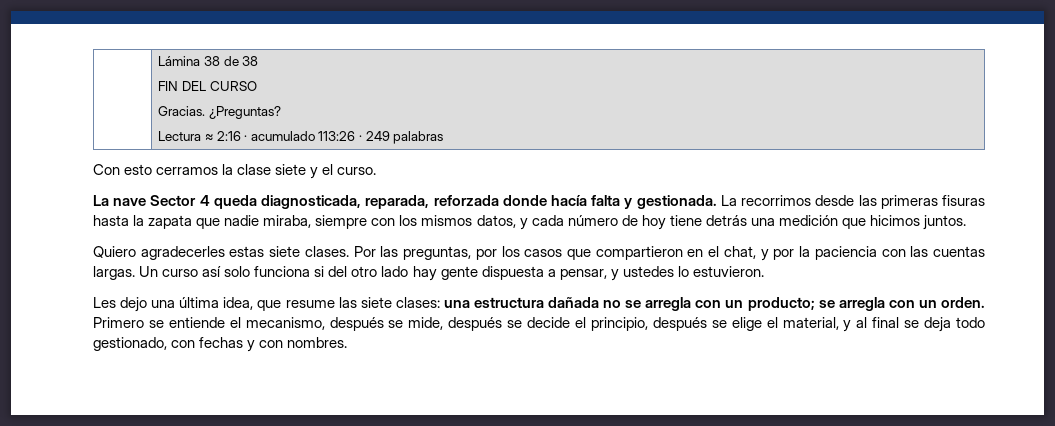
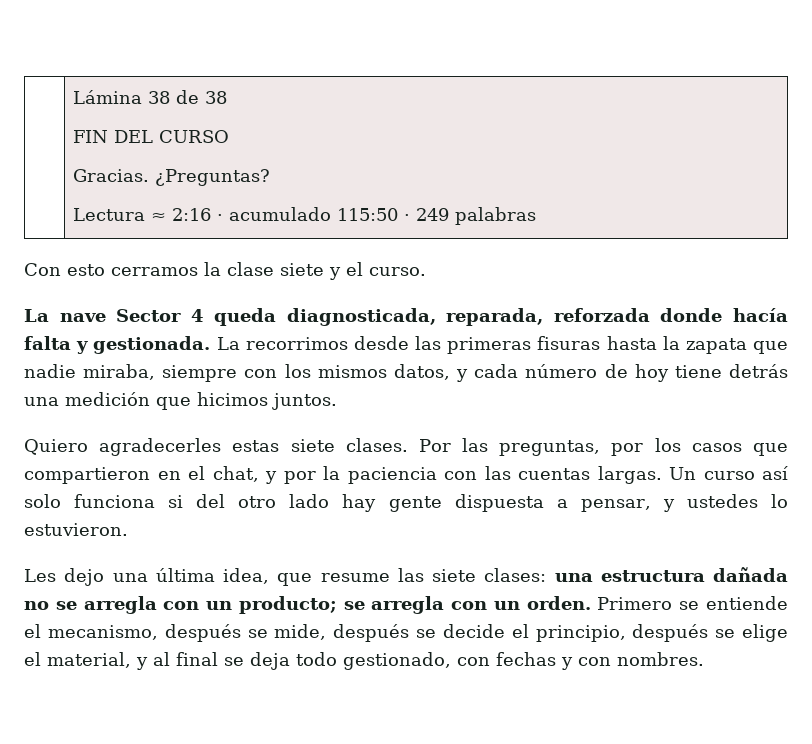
[318,131,356,141] 113:26 -> [337,208,399,221] 115:50

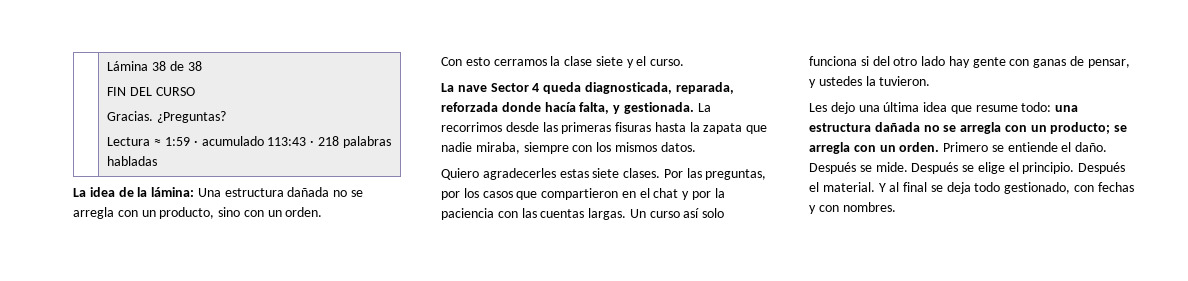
[172,208,212,221] 2:16 -> [164,137,190,146] 1:59
[337,207,537,225] 115:50 · 249 palabras -> [267,136,391,148] [107,156,158,166] [73,187,364,197] [73,207,323,219] 113:43 · 218 palabras habladas // La idea de la lámina: Una estructura dañada no se arregla con un producto, sino con un orden.
[24,336,71,350] falta -> [579,102,610,114] falta,
[393,364,788,382] [24,392,337,410] datos, y cada número de hoy tiene detrás una medición que hicimos juntos. -> [660,142,696,152] datos.
[212,466,259,482] chat, -> [653,188,679,198] chat
[454,494,568,512] dispuesta a -> [1009,56,1085,68] con ganas de
[771,494,788,508] [24,523,128,536] lo estuvieron. -> [865,76,931,86] la tuvieron.
[223,568,269,584] idea, -> [923,102,948,112] idea
[397,568,547,582] las siete clases: -> [1021,102,1052,112] todo:
[47,624,789,642] [24,652,148,670] mecanismo, después se mide, después se decide el principio, después se elige el material, y -> [1075,142,1108,152] [809,162,1126,174] [809,182,886,192] daño. Después se mide. Después se elige el principio. Después el material. Y

